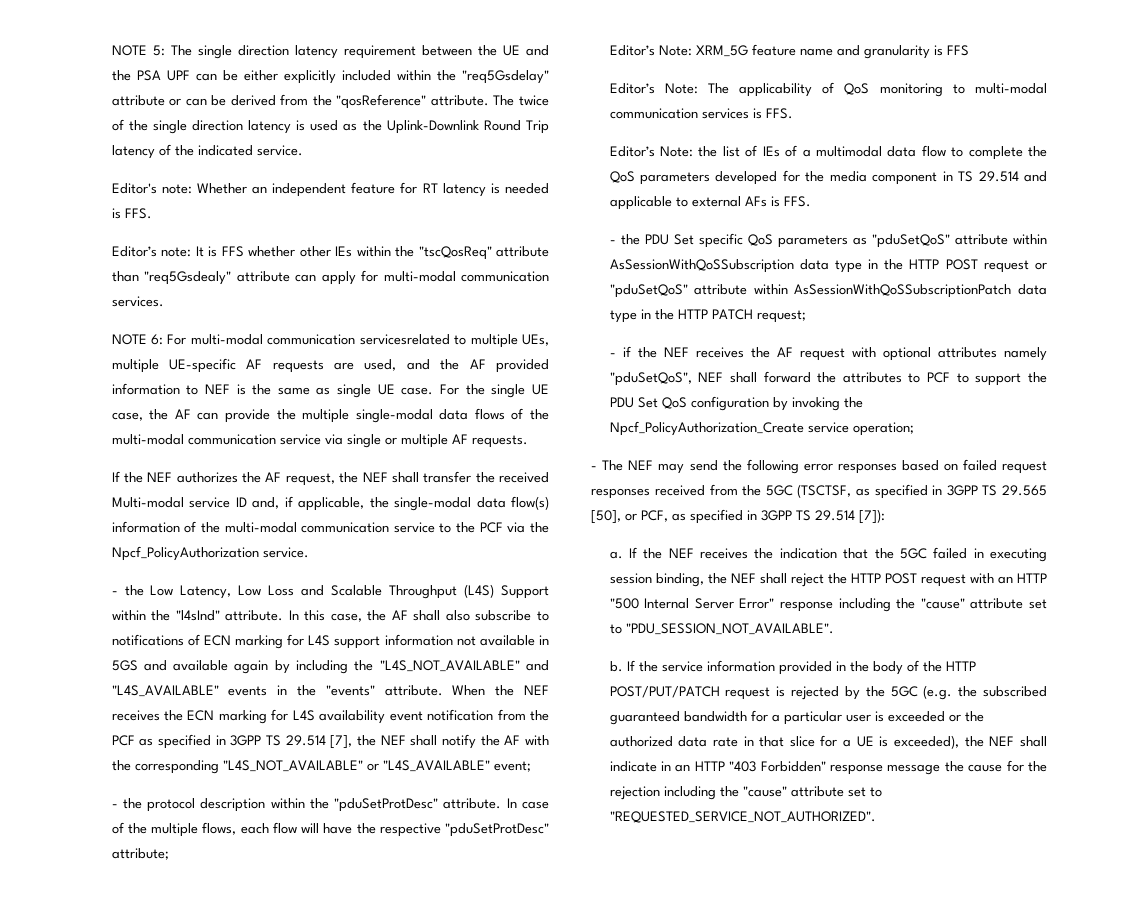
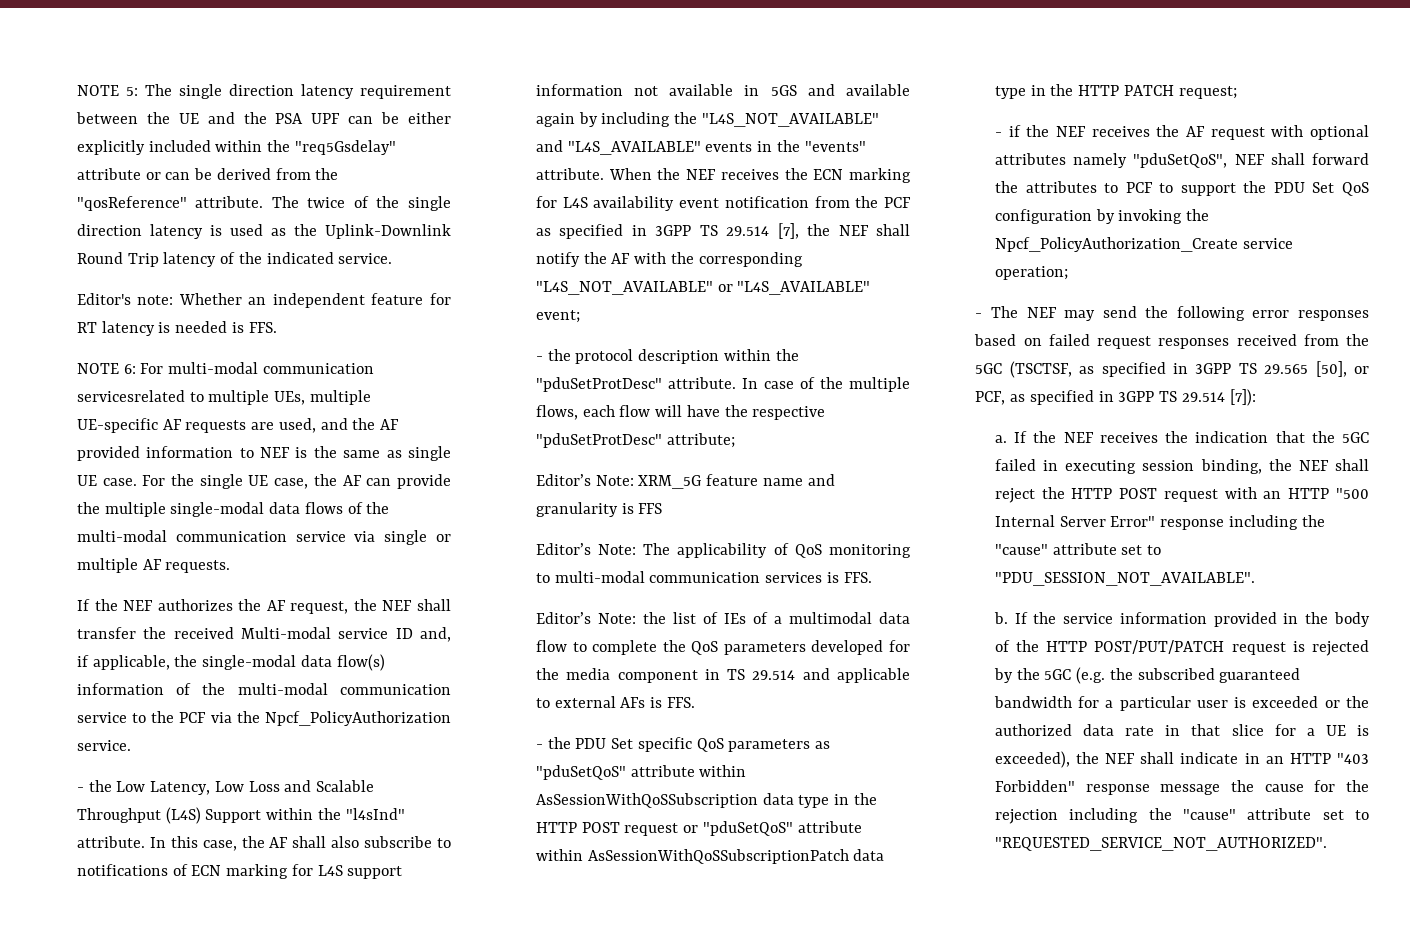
[111,246,549,260] [111,270,549,285] [111,296,164,307] // Editor’s note: It is FFS whether other IEs within the "tscQosReq" attribute than "req5Gsdealy" attribute can apply for multi-modal communication services. -> (277, 327) none

